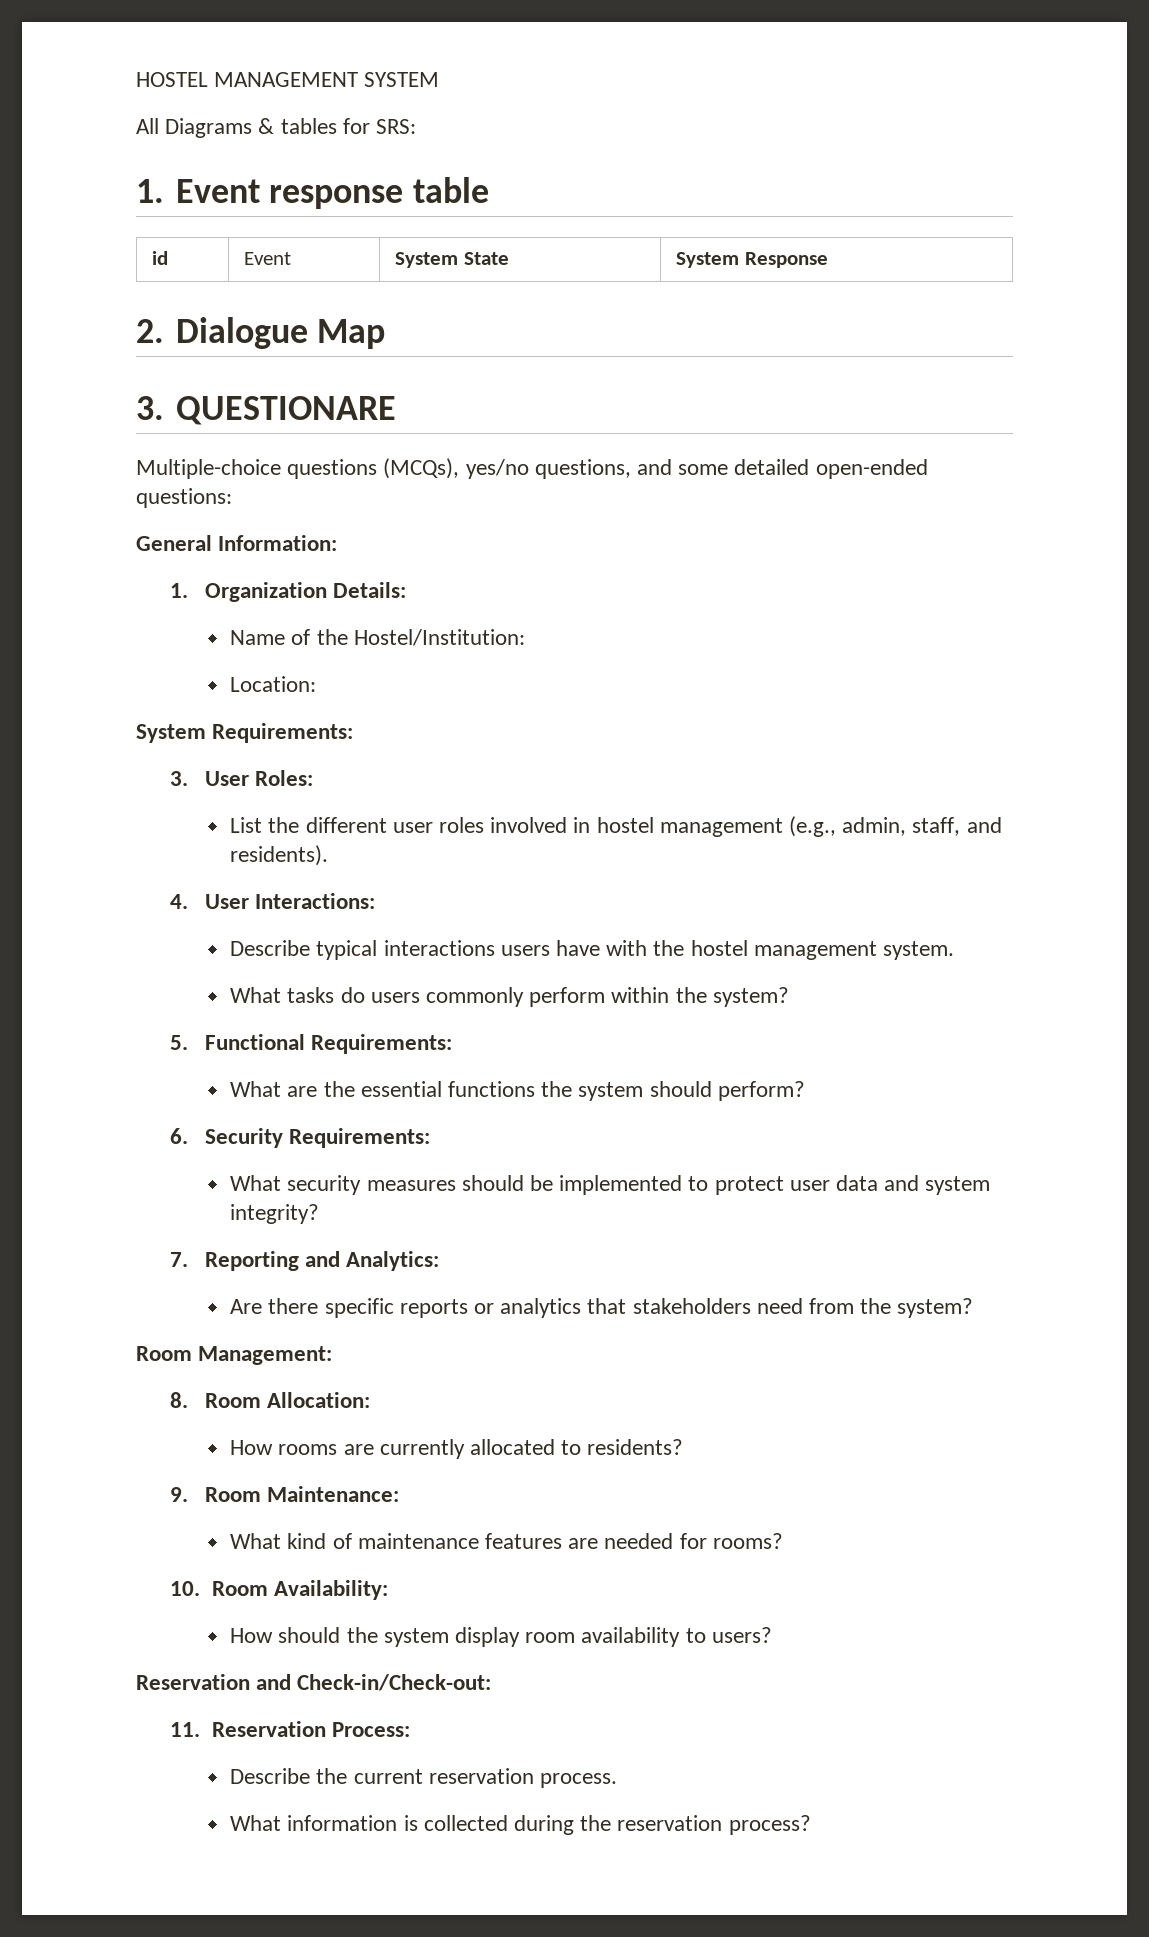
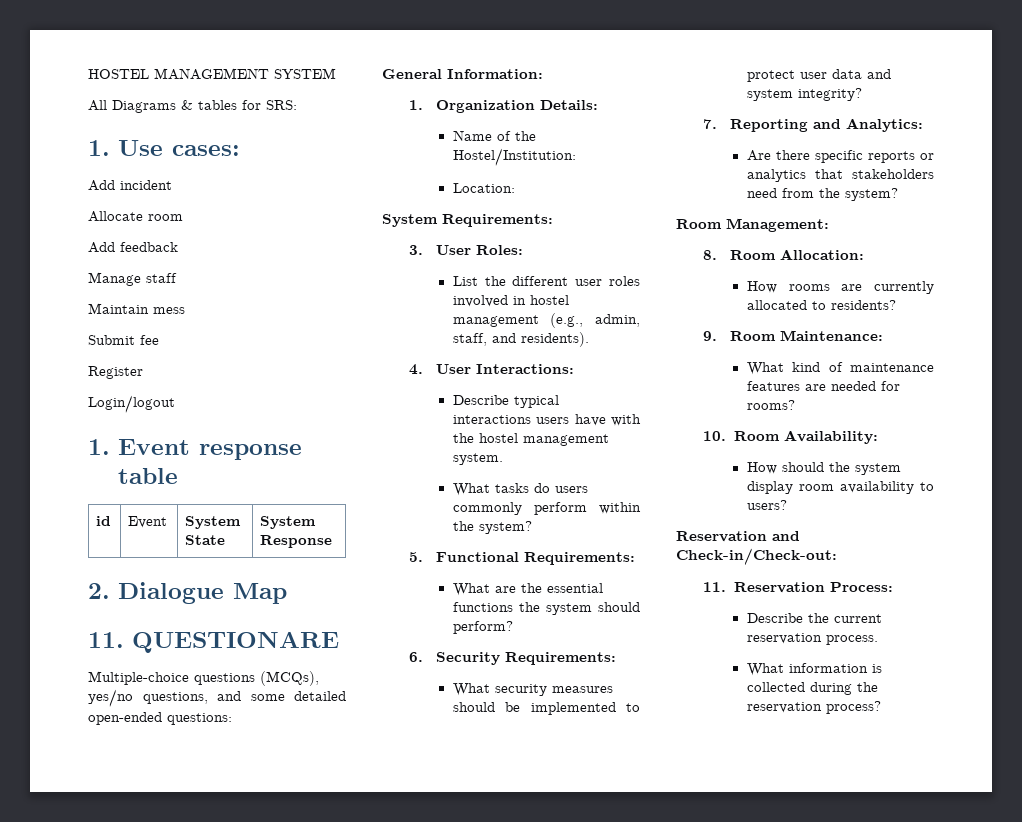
(417, 126) none -> [88,140,240,156] [88,180,172,191] [88,211,183,222] [88,242,178,253] [88,272,177,286] [88,303,185,314] [88,335,159,345] [88,366,143,379] [88,395,175,413] // 1. Use cases: // Add incident // Allocate room // Add feedback // Manage staff // Maintain mess // Submit fee // Register // Login/logout
[136,396,164,420] 3. -> [88,632,124,648] 11.

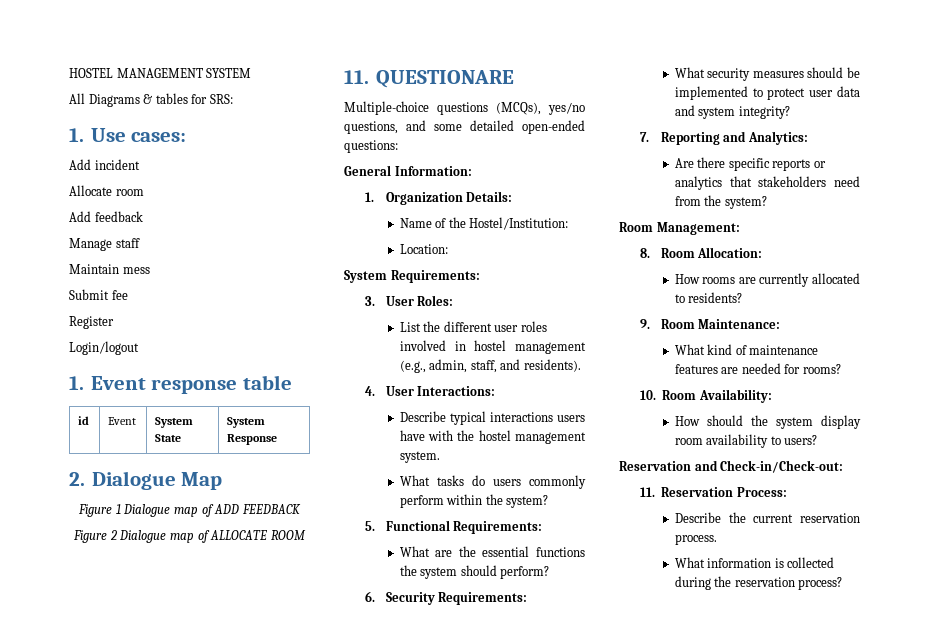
(287, 593) none -> [78,504,301,517] [73,530,306,543] // Figure 1 Dialogue map of ADD FEEDBACK // Figure 2 Dialogue map of ALLOCATE ROOM

